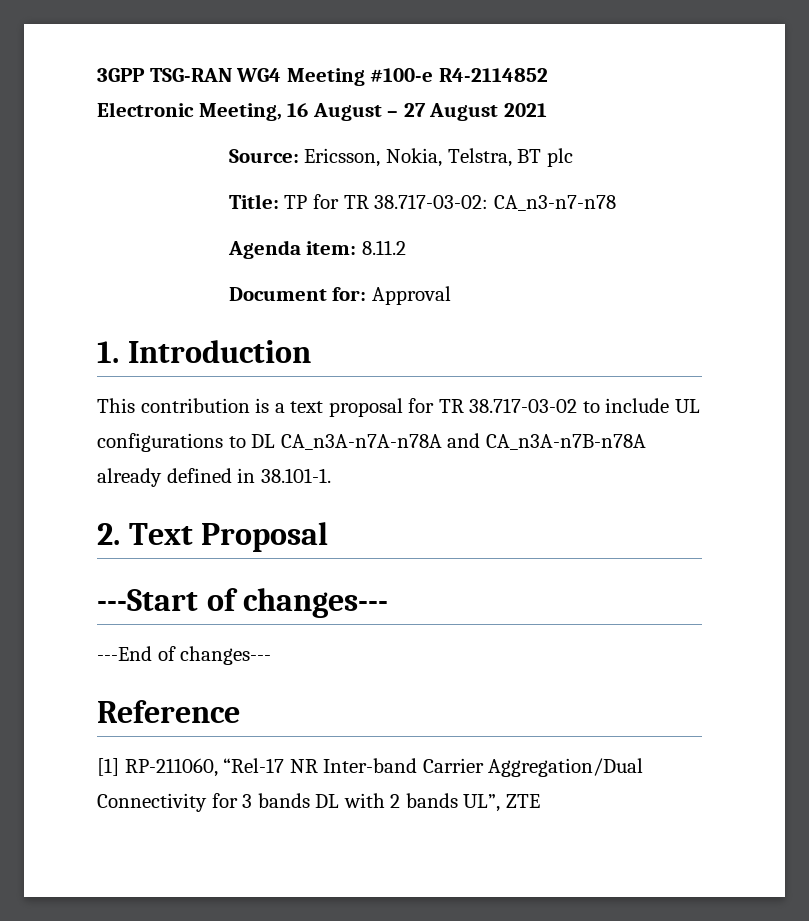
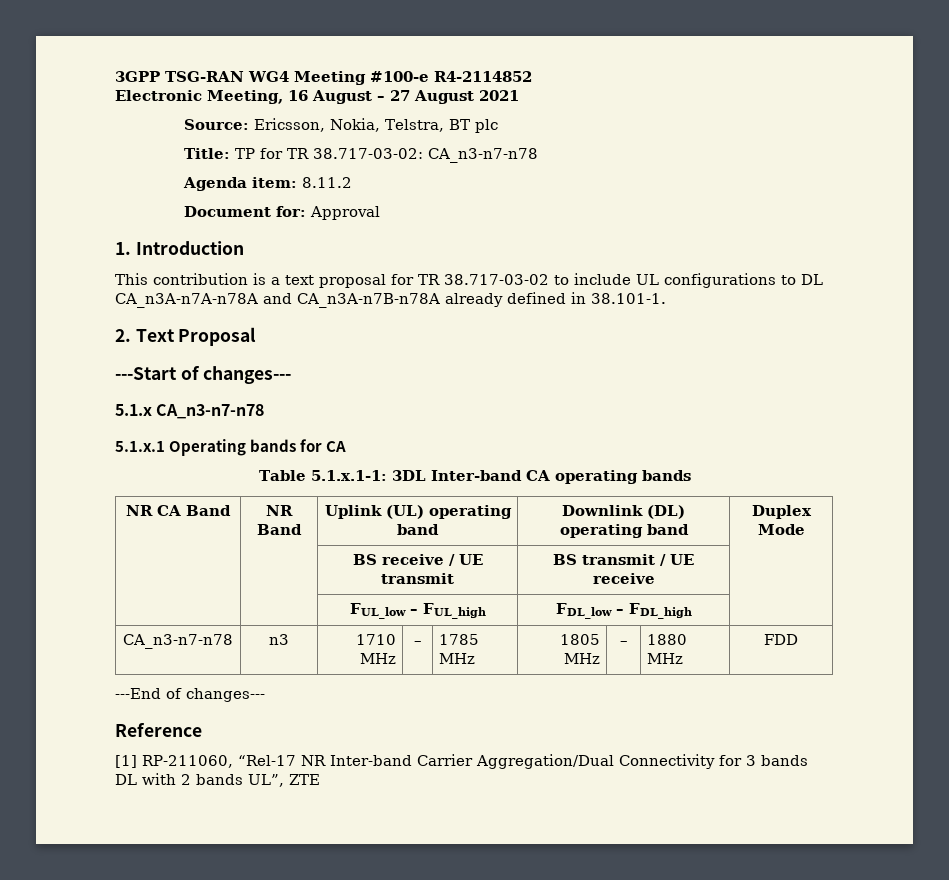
(389, 603) none -> [115,404,265,419] [115,439,347,456] [258,470,691,484] [126,505,231,516] [266,505,293,516] [257,524,302,535] [324,505,512,519] [397,524,439,535] [562,505,685,519] [559,524,689,538] [751,505,812,519] [757,524,805,535] [352,554,483,566] [381,573,454,584] [553,554,695,566] [592,573,655,584] [349,603,486,619] [555,603,692,619] [123,634,233,649] [269,634,289,645] [355,634,396,645] [359,653,396,664] [413,641,422,645] [439,634,480,645] [439,653,476,664] [559,634,600,645] [563,653,600,664] [619,641,628,645] [647,634,688,645] [647,653,684,664] [764,634,798,645] // 5.1.x CA_n3-n7-n78 // 5.1.x.1 Operating bands for CA // Table 5.1.x.1-1: 3DL Inter-band CA operating bands // NR CA Band | NR Band | Uplink (UL) operating band | Downlink (DL) operating band | Duplex Mode // | | BS receive / UE transmit | BS transmit / UE receive | // | | FUL_low – FUL_high | FDL_low – FDL_high | // CA_n3-n7-n78 | n3 | 1710 MHz | – | 1785 MHz | 1805 MHz | – | 1880 MHz | FDD

